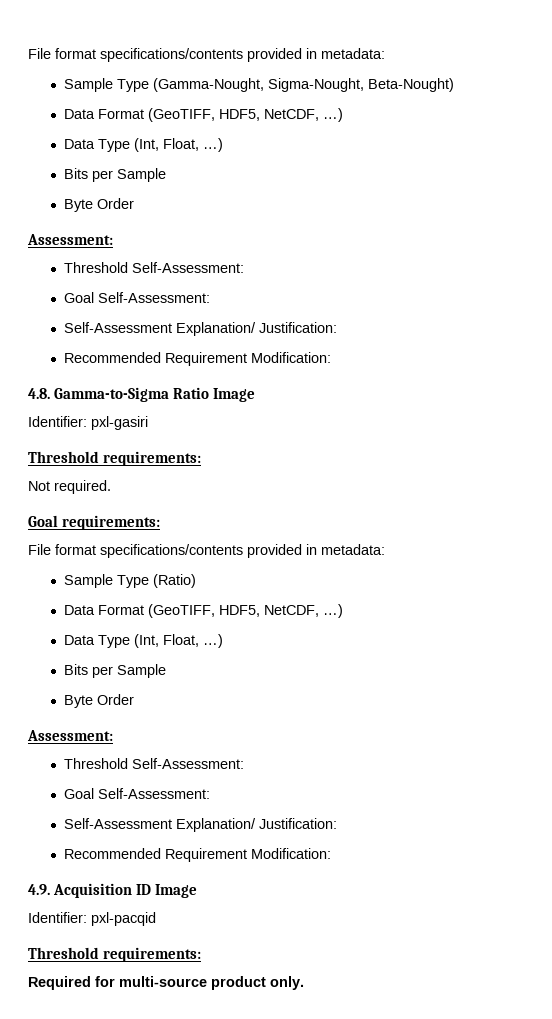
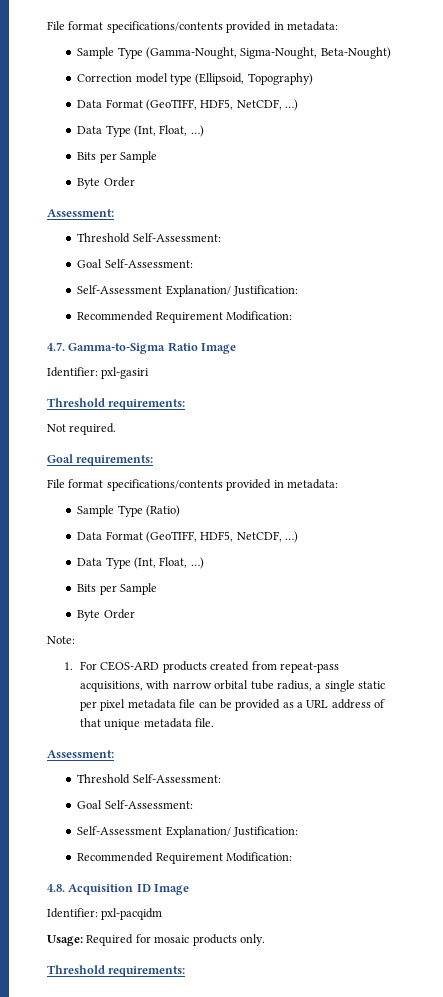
(455, 85) none -> [77,73,313,85] // Correction model type (Ellipsoid, Topography)
[28,388,50,399] 4.8. -> [47,342,65,351] 4.7.
(135, 699) none -> [47,636,75,644] [63,661,339,673] [80,680,386,692] [80,699,386,711] [80,718,215,730] // Note: // 1. For CEOS-ARD products created from repeat-pass acquisitions, with narrow orbital tube radius, a single static per pixel metadata file can be provided as a URL address of that unique metadata file.
[28,884,50,895] 4.9. -> [47,884,65,892] 4.8.
[91,912,156,926] [28,947,201,962] [28,976,304,990] pxl-pacqid // Threshold requirements: // Required for multi-source product only. -> [101,908,163,920] [47,934,265,946] [47,965,186,977] pxl-pacqidm // Usage: Required for mosaic products only. // Threshold requirements:

